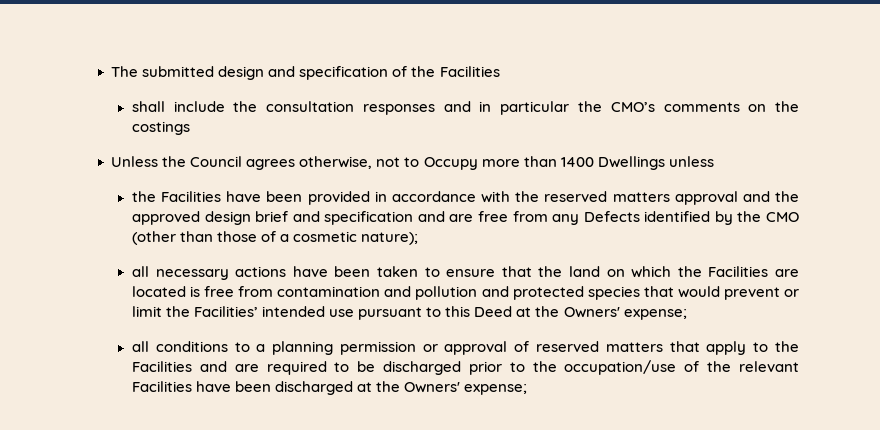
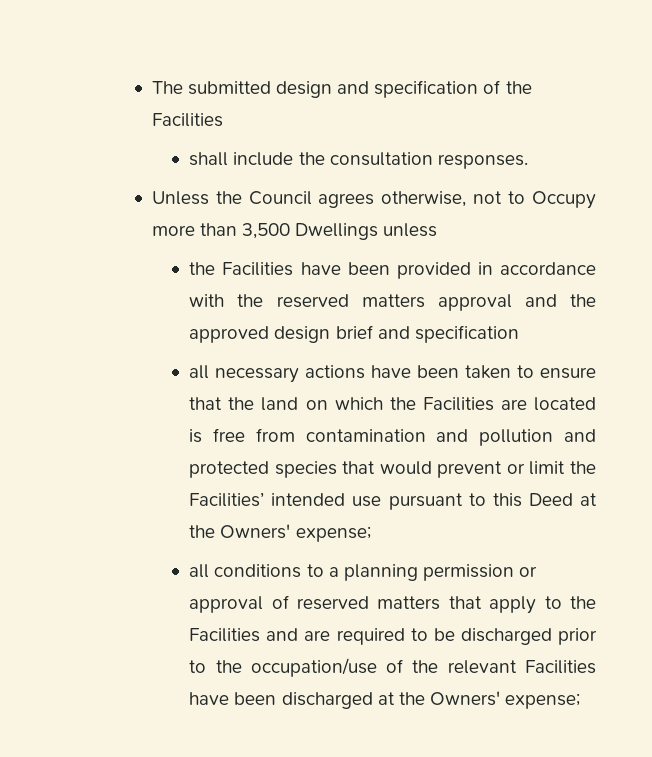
[362,101,799,115] [131,121,190,135] responses and in particular the CMO’s comments on the costings -> [437,154,528,169] responses.
[560,157,594,167] 1400 -> [242,223,291,239] 3,500
[417,211,799,225] [131,231,419,245] and are free from any Defects identified by the CMO (other than those of a cosmetic nature); -> (519, 334) none

